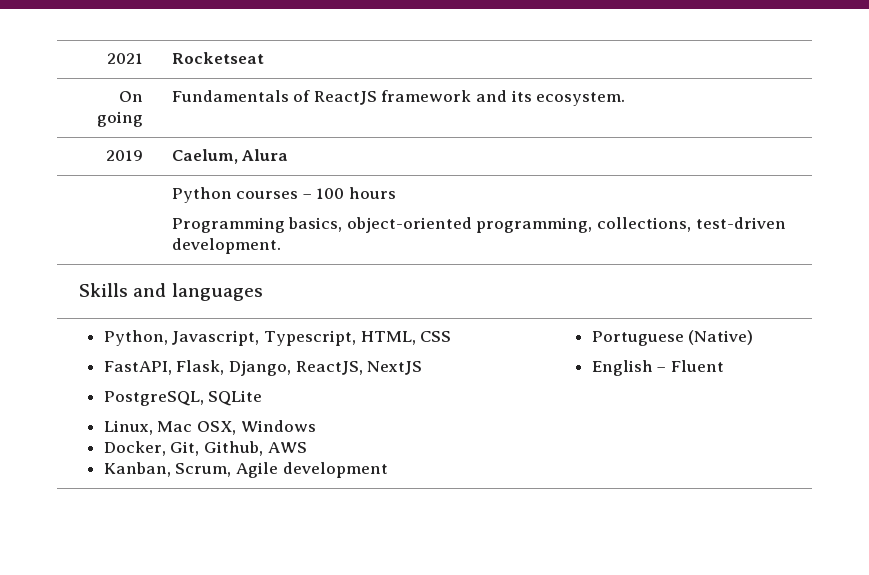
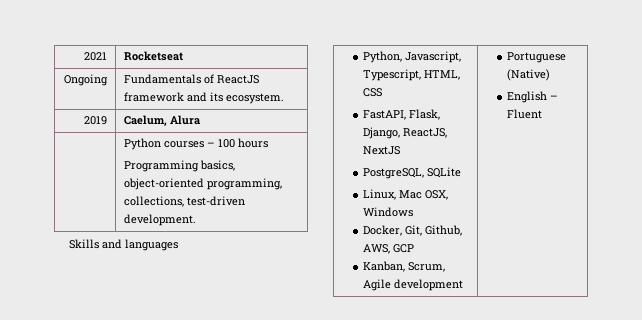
[119,91,144,102] [97,111,144,127] On going -> [64,74,109,86] Ongoing
[267,442,307,453] AWS -> [362,244,414,254] AWS, GCP

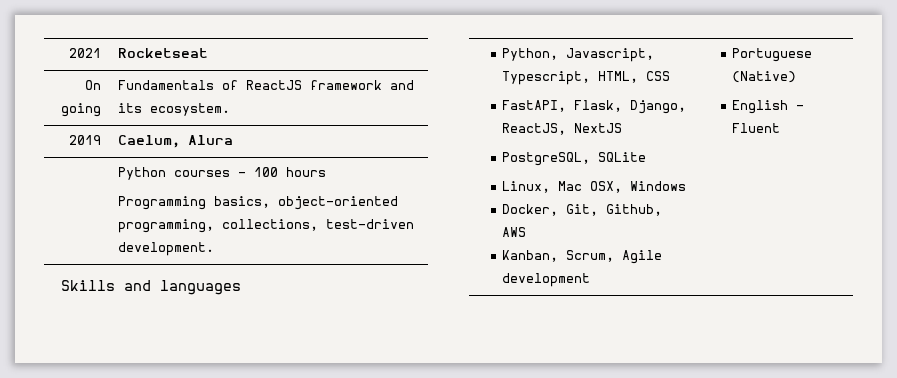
[64,74,109,86] Ongoing -> [85,80,102,90] [61,103,102,117] On going
[362,244,414,254] AWS, GCP -> [502,227,527,237] AWS

